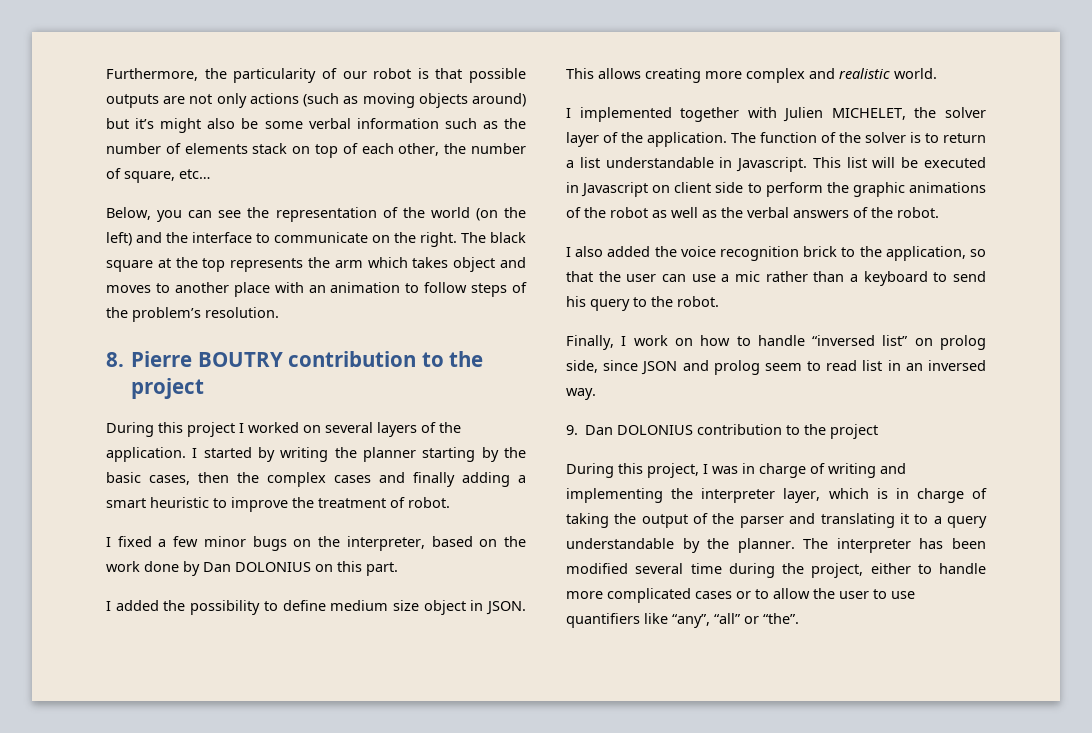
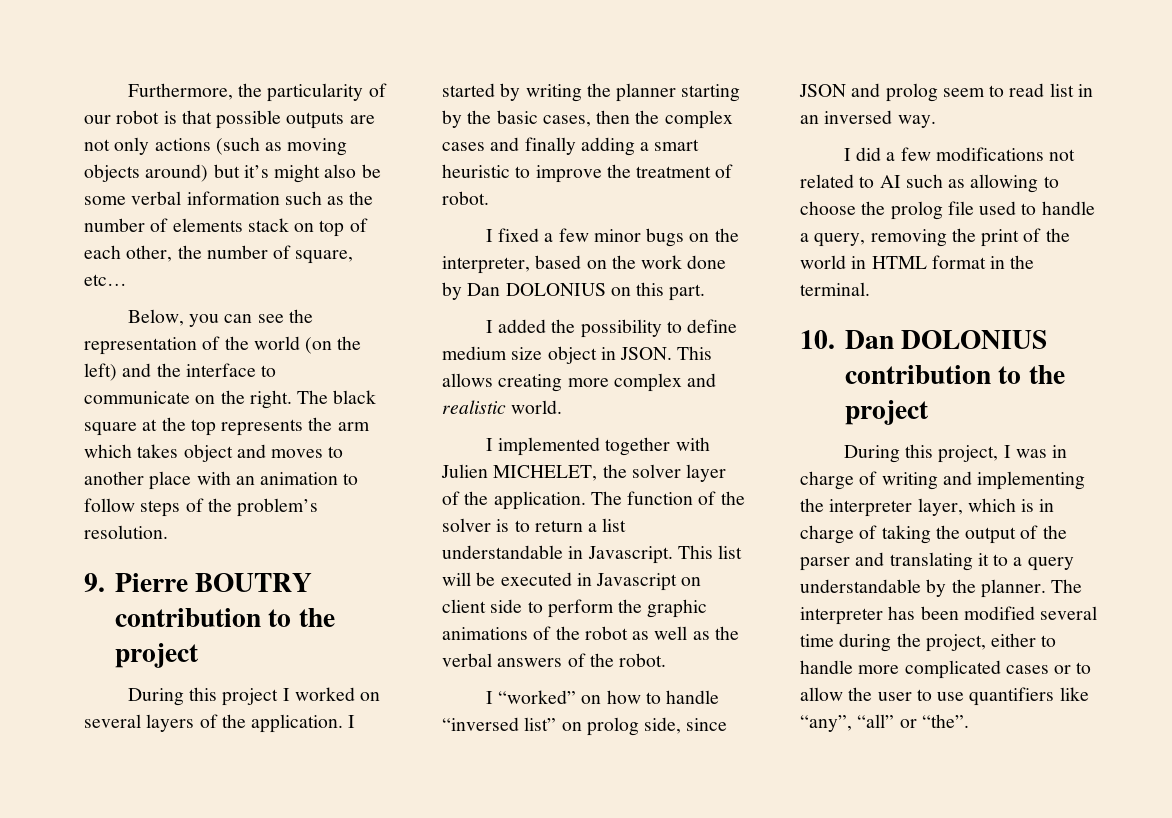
[106,352,124,367] 8. -> [84,573,105,592] 9.
[575,246,986,261] [566,271,986,286] [566,296,719,311] [566,335,668,350] also added the voice recognition brick to the application, so that the user can use a mic rather than a keyboard to send his query to the robot. // Finally, I work -> [498,690,577,704] “worked”
[566,425,578,435] 9. -> [843,147,1076,161] [800,174,1059,193] [800,201,1095,220] [800,228,1070,247] [800,255,1035,269] [800,282,870,296] [800,330,835,349] I did a few modifications not related to AI such as allowing to choose the prolog file used to handle a query, removing the print of the world in HTML format in the terminal. // 10.

